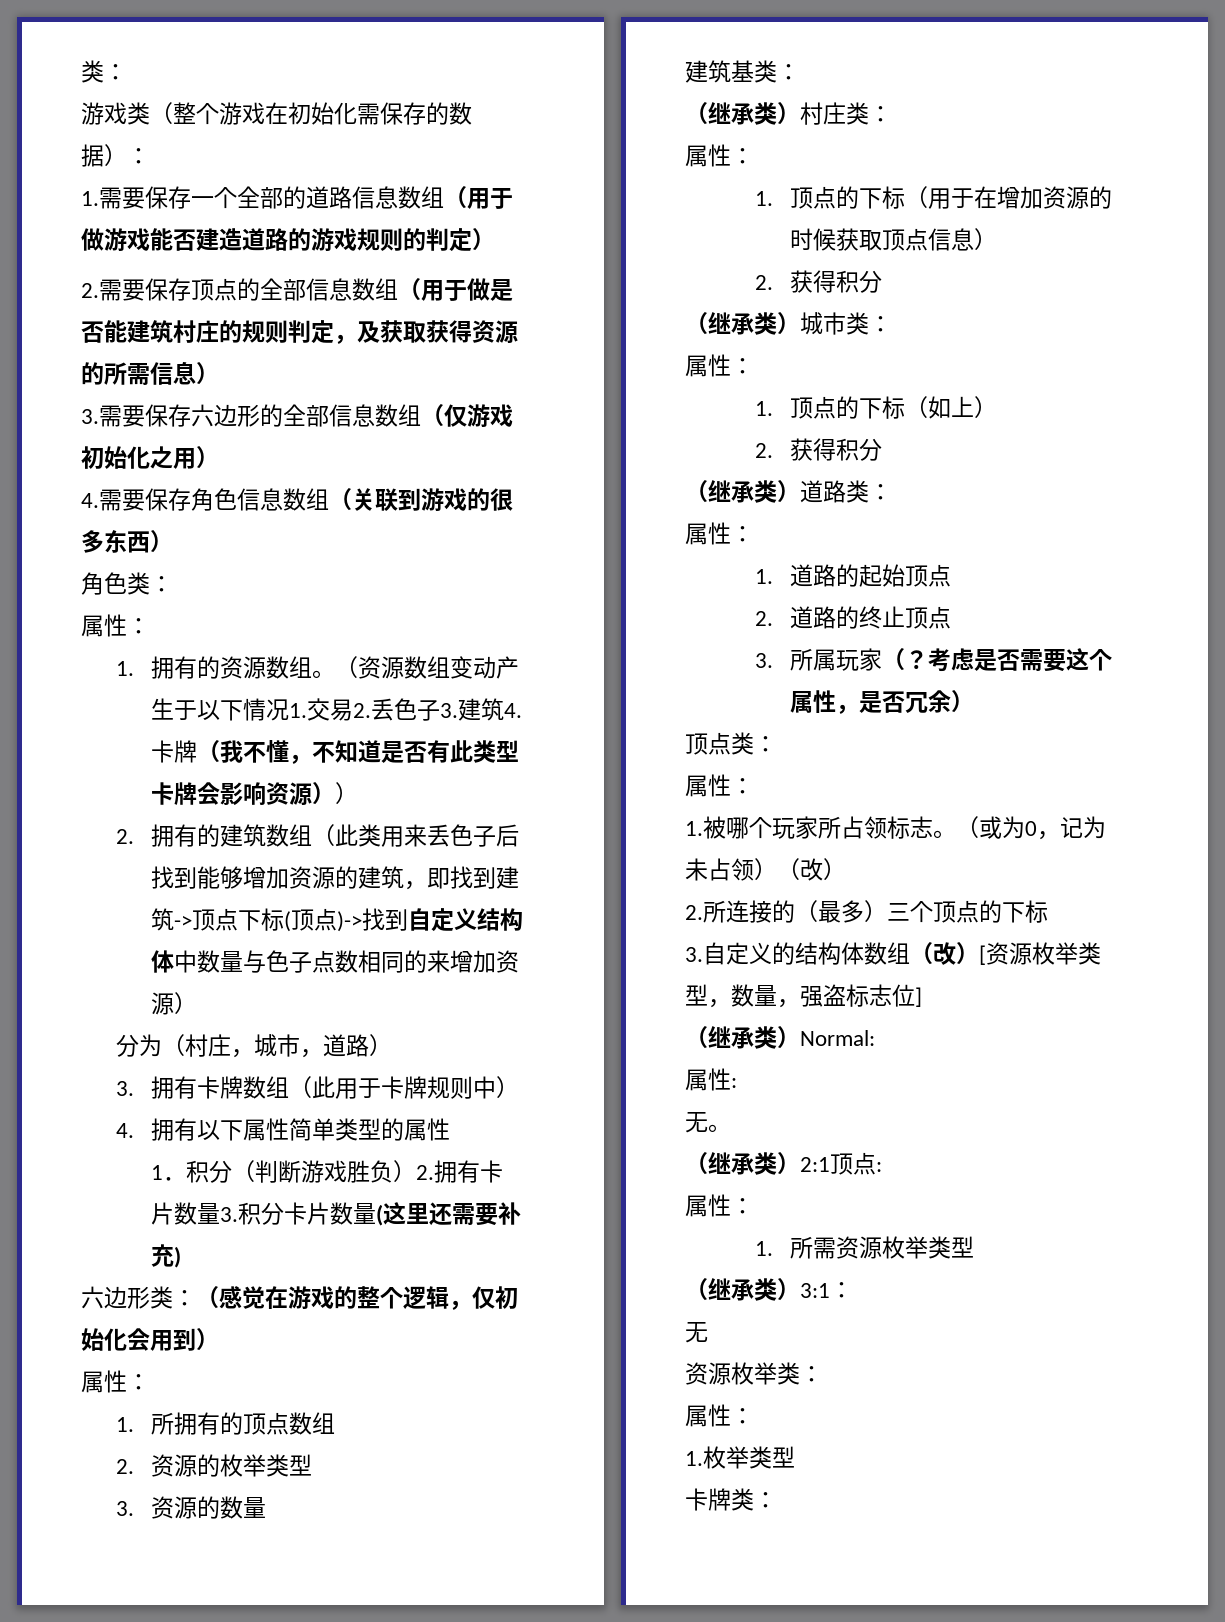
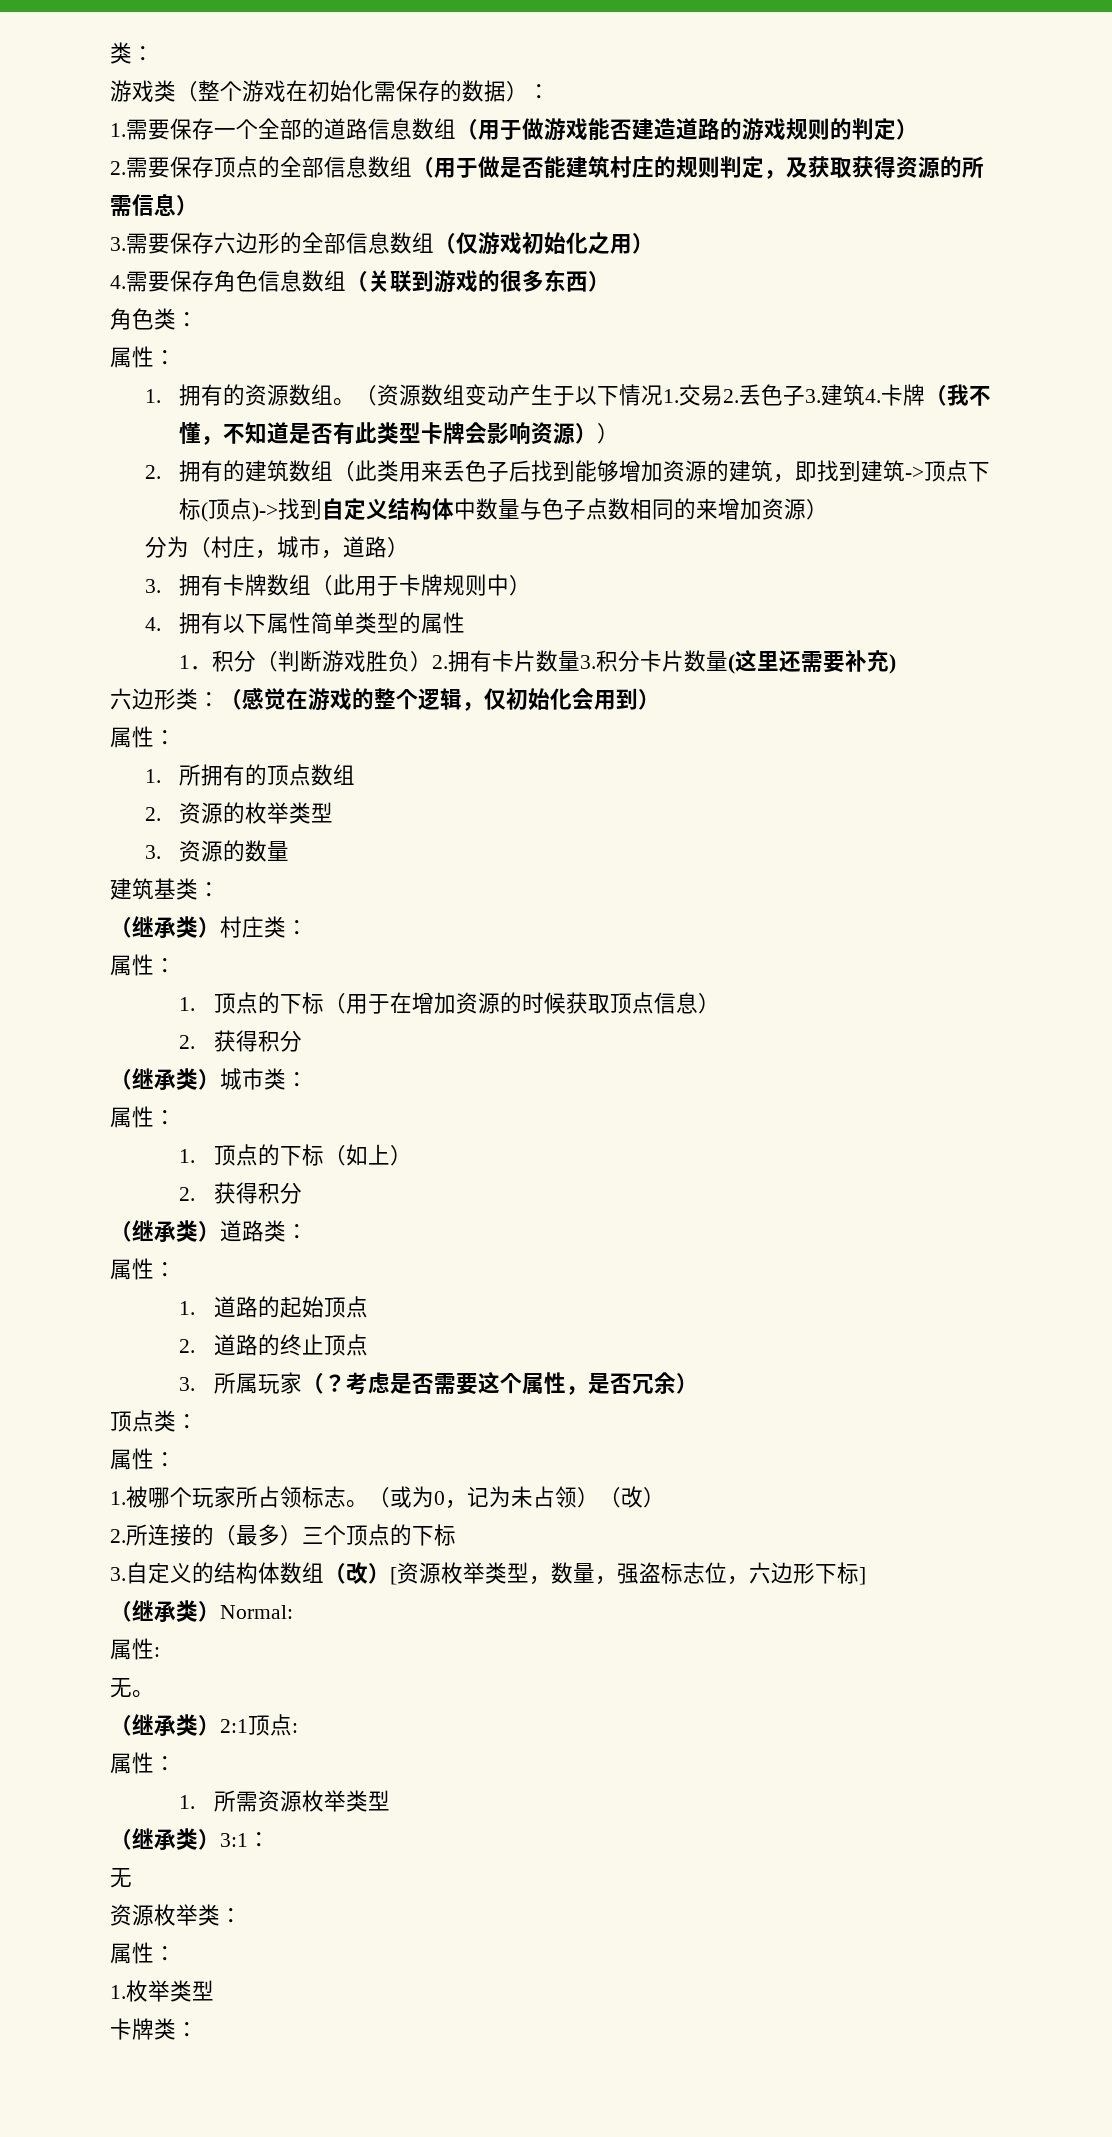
(915, 995) none -> [727,1562,859,1585] ，六边形下标

